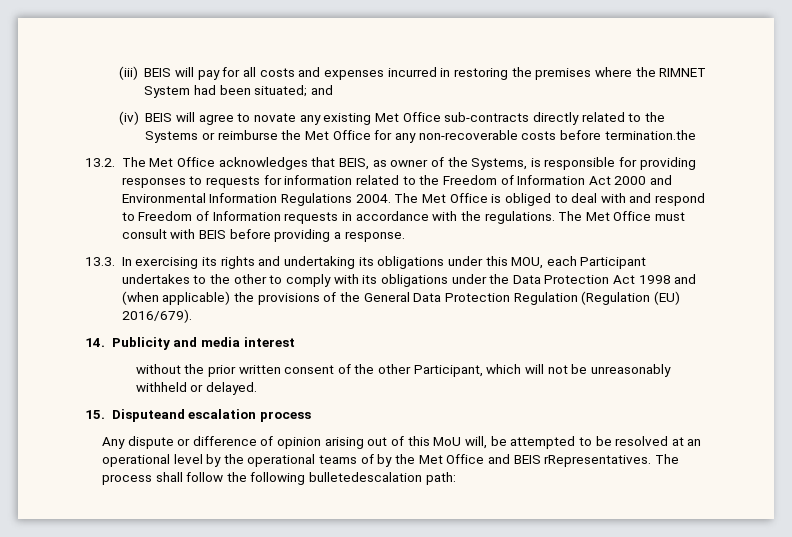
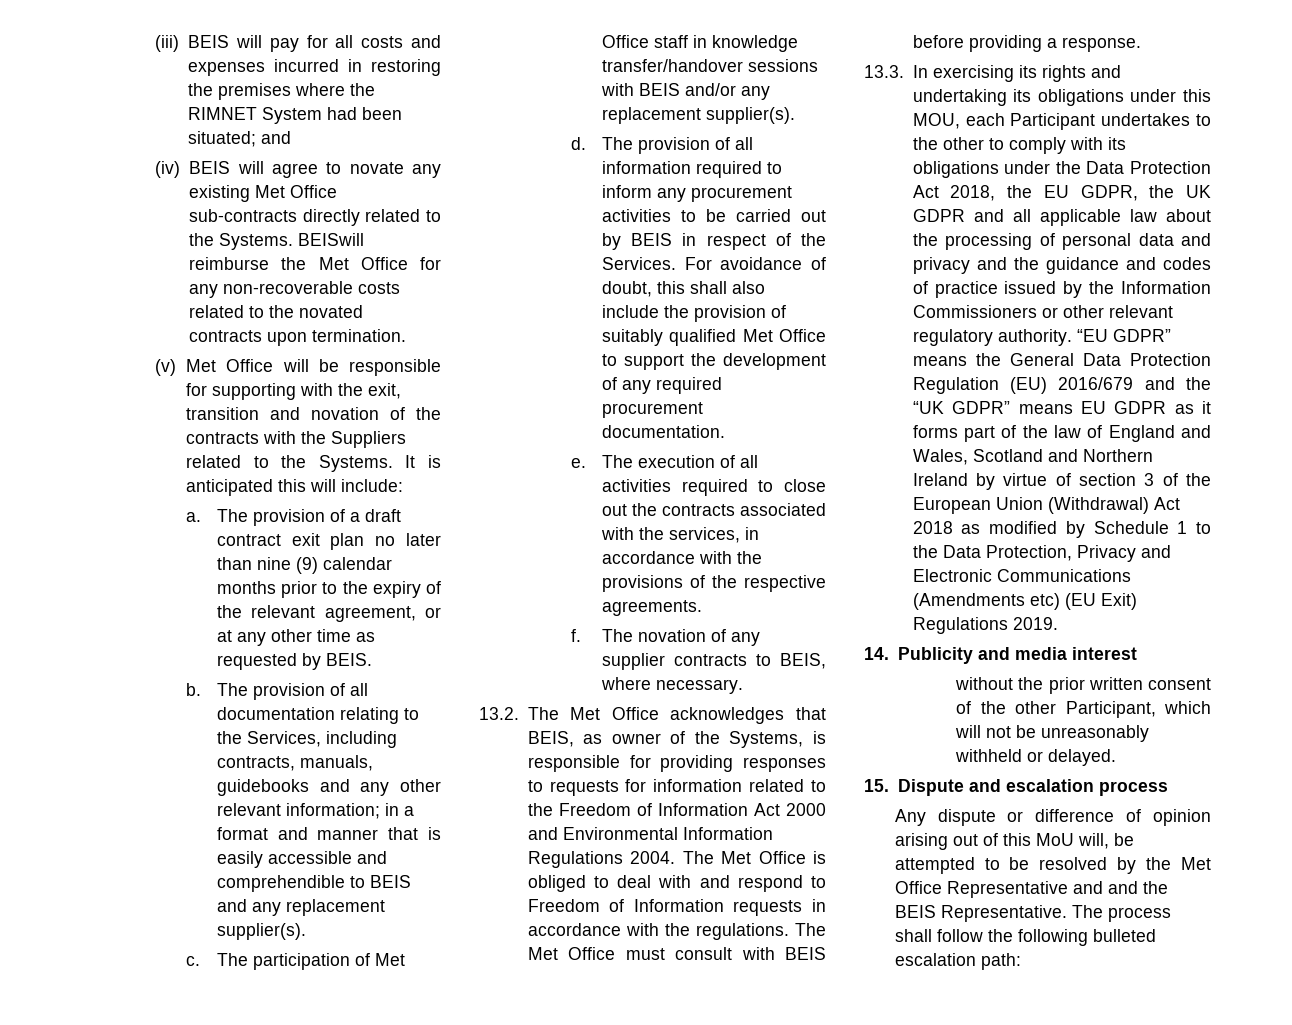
[145,131,216,143] Systems or -> [219,233,365,250] Systems. BEISwill
[559,130,696,140] before termination.the -> [189,305,364,318] [189,329,407,346] [155,359,442,376] [186,383,402,400] [186,407,442,420] [186,431,407,448] [186,455,441,472] [186,479,404,496] [186,509,401,526] [216,533,441,550] [216,557,392,574] [216,581,442,598] [216,605,441,622] [216,629,375,646] [216,653,372,670] [186,683,368,700] [216,707,419,724] [216,731,397,748] [216,755,373,771] [216,779,441,796] [216,803,414,819] [216,827,441,840] [216,851,387,868] [216,875,411,892] [216,899,385,916] [216,923,306,940] [186,953,405,970] [601,35,798,52] [601,59,818,72] [600,83,770,100] [601,107,795,124] [571,137,753,154] [601,161,782,178] [601,185,792,202] [601,209,826,222] [601,233,826,250] [601,257,826,270] [601,281,765,297] [601,305,786,322] [601,329,826,346] [601,353,826,370] [601,377,722,394] [601,402,703,418] [601,425,725,438] [571,455,758,468] [601,479,826,496] [601,503,826,516] [600,527,759,543] [601,551,762,564] [601,575,826,592] [601,600,702,616] [571,629,760,646] [601,653,826,670] [600,677,743,694] related to the novated contracts upon termination. // (v) Met Office will be responsible for supporting with the exit, transition and novation of the contracts with the Suppliers related to the Systems. It is anticipated this will include: // a. The provision of a draft contract exit plan no later than nine (9) calendar months prior to the expiry of the relevant agreement, or at any other time as requested by BEIS. // b. The provision of all documentation relating to the Services, including contracts, manuals, guidebooks and any other relevant information; in a format and manner that is easily accessible and comprehendible to BEIS and any replacement supplier(s). // c. The participation of Met Office staff in knowledge transfer/handover sessions with BEIS and/or any replacement supplier(s). // d. The provision of all information required to inform any procurement activities to be carried out by BEIS in respect of the Services. For avoidance of doubt, this shall also include the provision of suitably qualified Met Office to support the development of any required procurement documentation. // e. The execution of all activities required to close out the contracts associated with the services, in accordance with the provisions of the respective agreements. // f. The novation of any supplier contracts to BEIS, where necessary.
[638,274,697,284] [121,291,337,305] 1998 and (when applicable) the provisions of -> [950,185,1211,201] [912,209,1211,226] [912,233,1211,250] [912,257,1211,274] [912,281,1211,298] [912,305,1173,318] [912,329,1171,346] [912,356,967,366] 2018, the EU GDPR, the UK GDPR and all applicable law about the processing of personal data and privacy and the guidance and codes of practice issued by the Information Commissioners or other relevant regulatory authority. “EU GDPR” means
[581,291,680,305] [121,309,192,323] (Regulation (EU) 2016/679). -> [1010,377,1211,394] [912,401,1211,414] [912,425,1211,442] [912,449,1153,465] [912,473,1211,490] [912,497,1180,514] [912,521,1211,538] [912,545,1171,562] [912,569,1131,582] [912,593,1137,610] [912,617,1058,634] (EU) 2016/679 and the “UK GDPR” means EU GDPR as it forms part of the law of England and Wales, Scotland and Northern Ireland by virtue of section 3 of the European Union (Withdrawal) Act 2018 as modified by Schedule 1 to the Data Protection, Privacy and Electronic Communications (Amendments etc) (EU Exit) Regulations 2019.
[111,409,185,422] Disputeand -> [897,779,1001,796] Dispute and
[671,437,702,446] [101,454,652,467] at an operational level by the operational teams of by the Met Office and BEIS rRepresentatives. -> [1117,857,1211,874] [894,881,1168,898] [894,905,1067,922] by the Met Office Representative and and the BEIS Representative.
[309,472,423,482] bulletedescalation -> [1092,929,1156,942] [894,953,976,966] bulleted escalation

